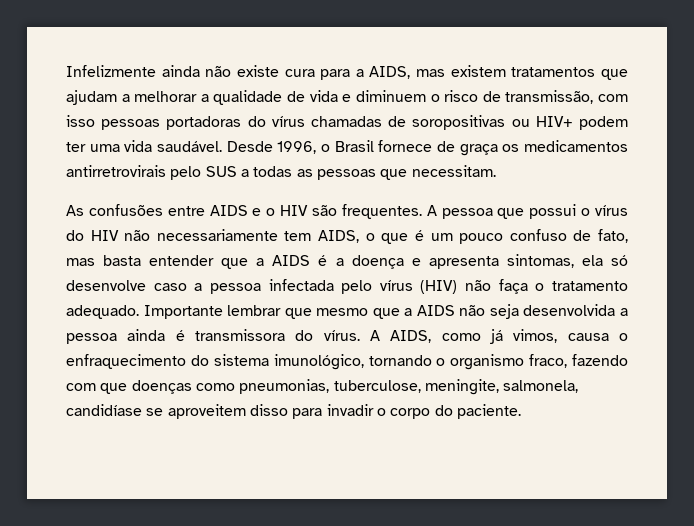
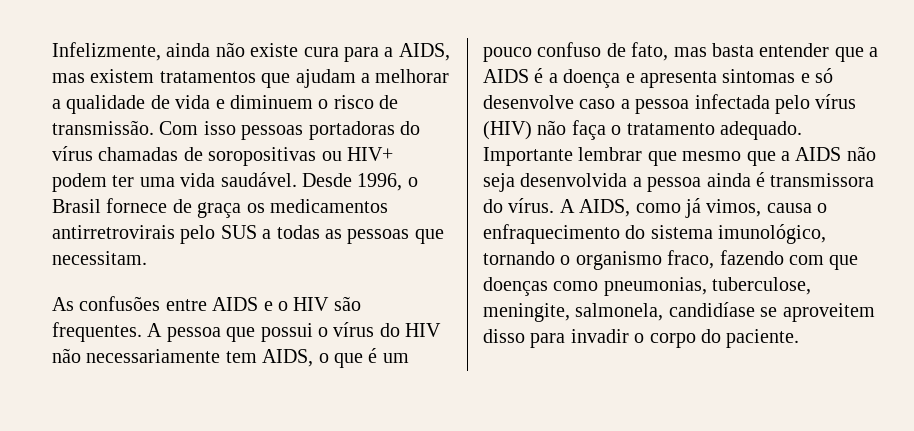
[66,65,156,77] Infelizmente -> [52,42,161,61] Infelizmente,
[505,90,629,104] transmissão, com -> [52,120,199,135] transmissão. Com
[506,254,603,268] sintomas, ela -> [722,69,810,83] sintomas e

